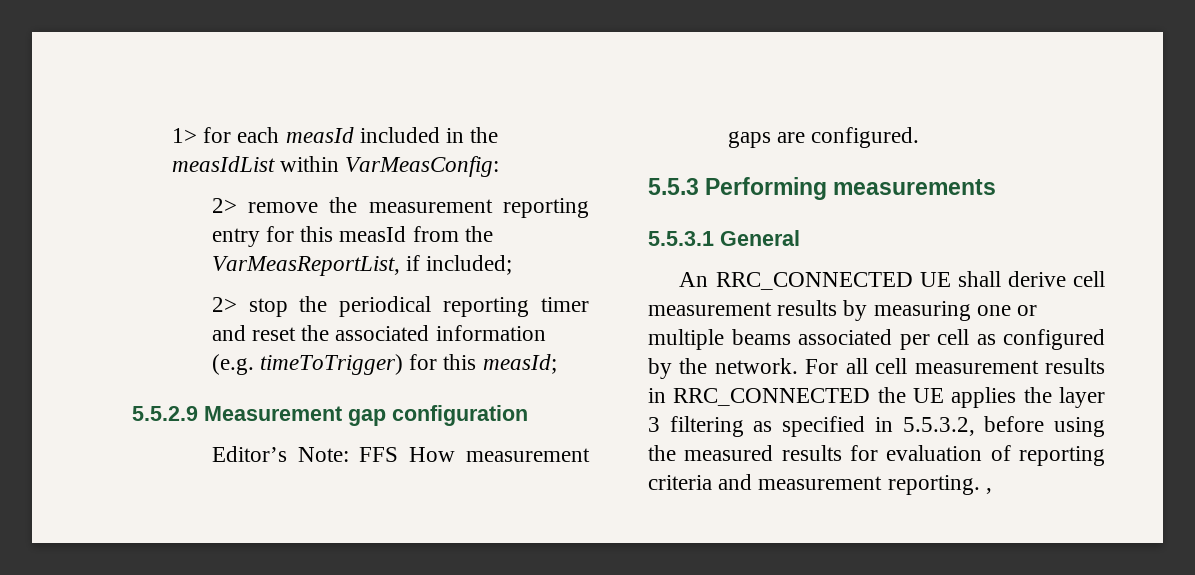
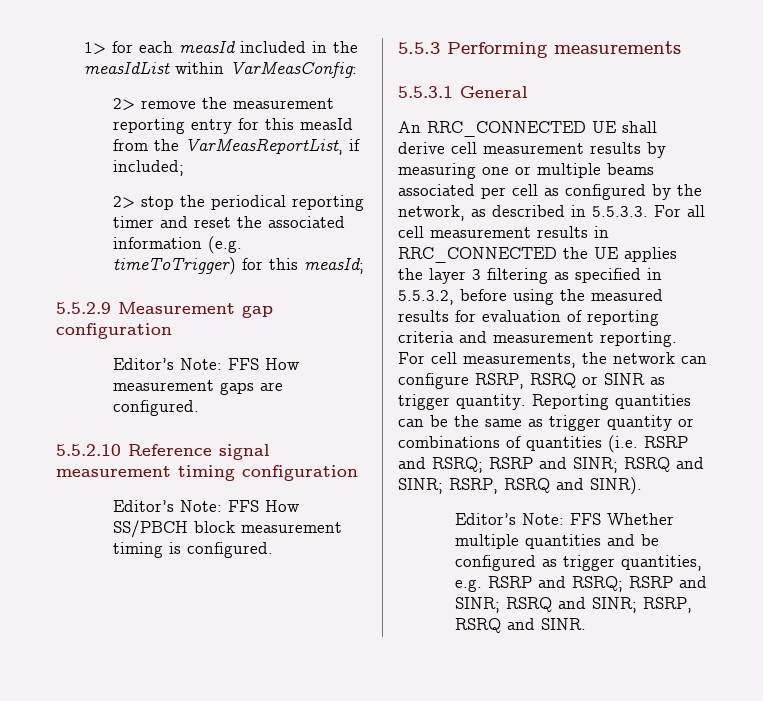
(920, 137) none -> [56,444,270,460] [56,465,358,481] [112,500,300,512] [112,520,342,538] [112,542,273,558] // 5.5.2.10 Reference signal measurement timing configuration // Editor’s Note: FFS How SS/PBCH block measurement timing is configured.
[714,358,798,374] network. -> [398,205,648,221] network, as described in 5.5.3.3.
[985,488,992,494] , -> [398,352,707,368] [398,373,665,389] [398,394,691,410] [398,415,694,431] [398,435,688,453] [398,457,704,473] [398,477,642,495] [454,513,674,525] [454,534,659,549] [454,555,702,571] [454,576,707,592] [454,597,692,613] [454,618,586,633] For cell measurements, the network can configure RSRP, RSRQ or SINR as trigger quantity. Reporting quantities can be the same as trigger quantity or combinations of quantities (i.e. RSRP and RSRQ; RSRP and SINR; RSRQ and SINR; RSRP, RSRQ and SINR). // Editor’s Note: FFS Whether multiple quantities and be configured as trigger quantities, e.g. RSRP and RSRQ; RSRP and SINR; RSRQ and SINR; RSRP, RSRQ and SINR.

